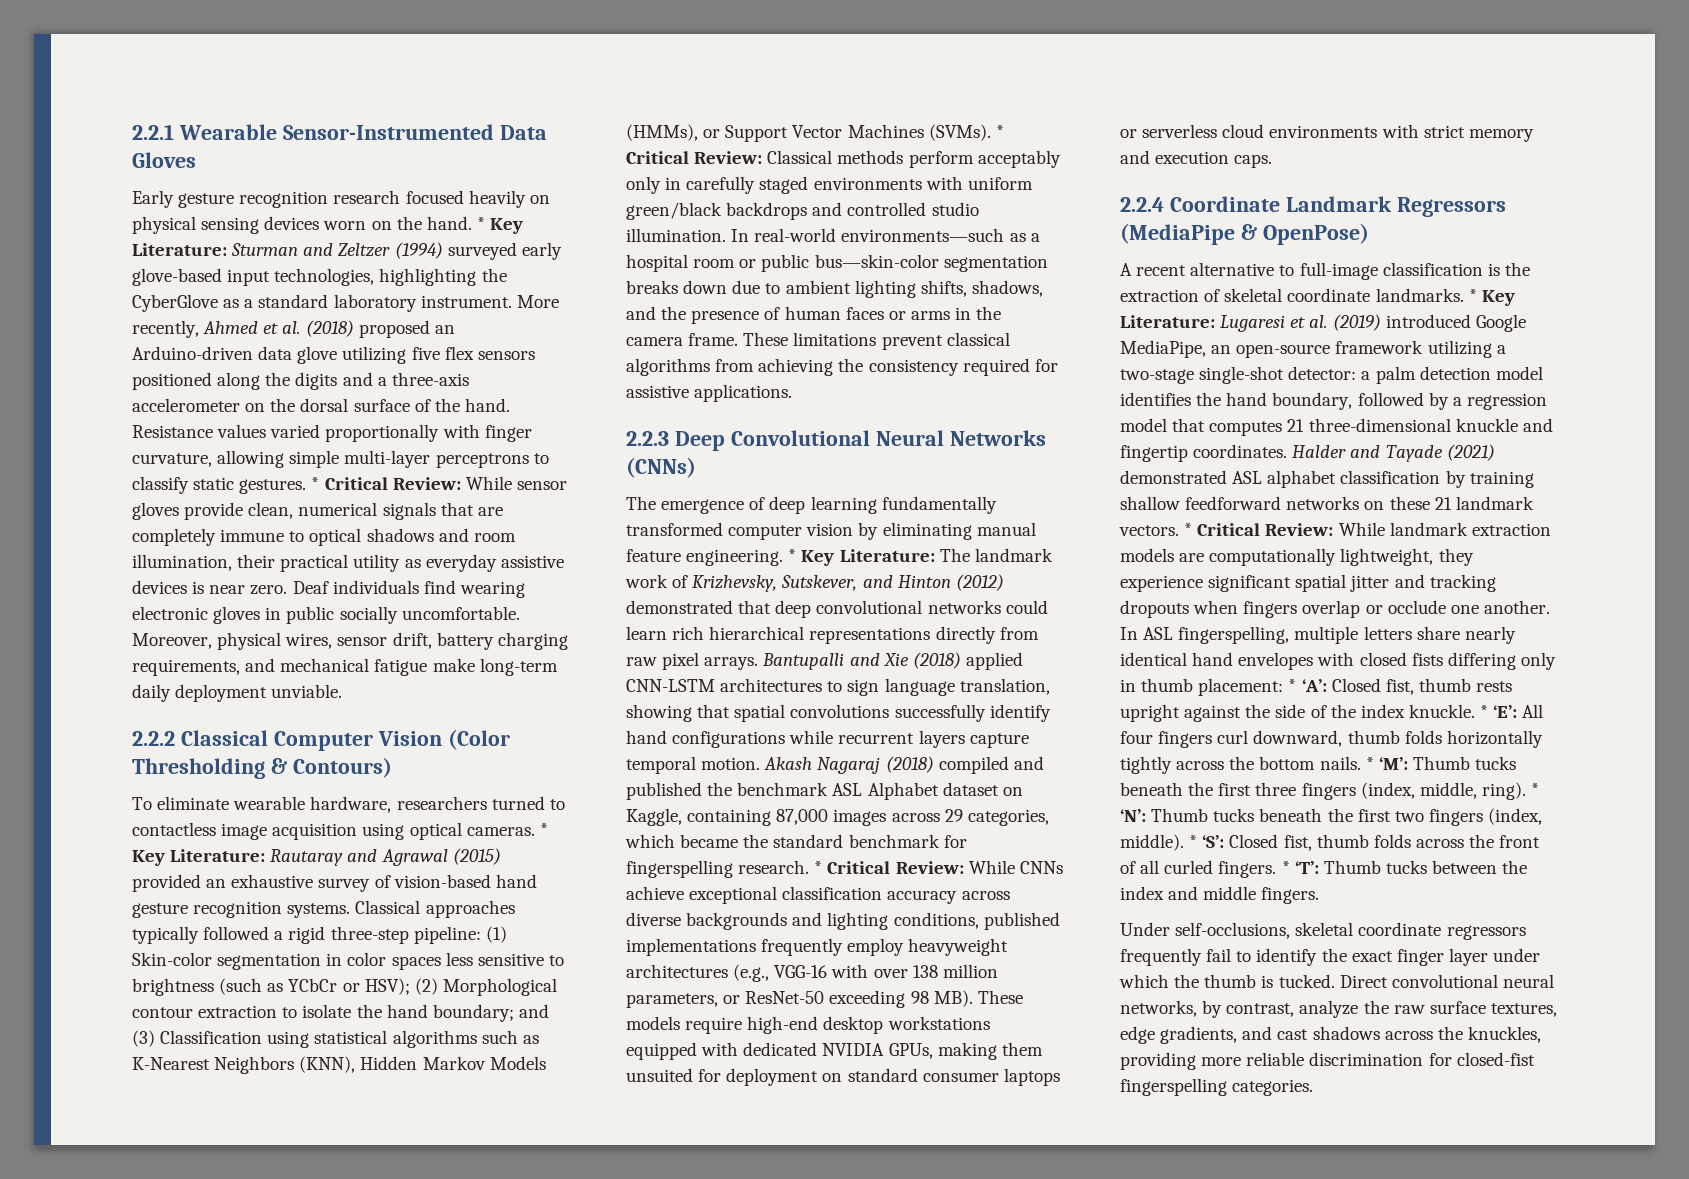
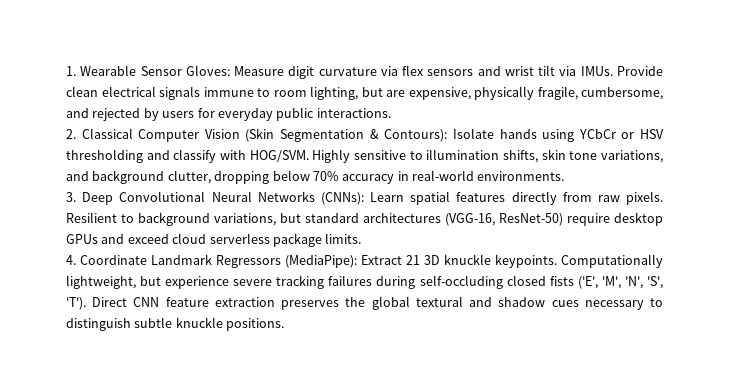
[132,124,547,140] [132,152,196,168] [132,190,550,208] [132,216,524,234] [132,242,562,260] [132,268,507,286] [132,294,559,312] [132,320,455,338] [132,346,535,364] [132,372,469,390] [132,398,510,412] [132,424,532,442] [132,450,549,468] [132,476,567,494] [132,502,503,520] [132,528,516,546] [132,554,564,572] [132,580,525,598] [132,606,520,624] [132,632,568,650] [132,658,558,676] [132,684,343,702] [132,729,510,751] [132,757,392,779] [132,796,565,813] [132,822,548,840] [132,848,501,866] [132,874,537,892] [132,900,515,918] [132,926,507,944] [132,952,564,970] [132,978,557,996] [132,1004,549,1022] [132,1030,539,1048] [132,1056,546,1074] [626,124,1004,142] [626,150,1061,168] [626,176,1033,194] [626,202,979,220] [626,228,1040,242] [626,254,1048,272] [626,280,1043,298] [626,306,1002,324] [626,332,1010,350] [626,358,1058,376] [626,384,793,402] [626,430,1046,451] [626,457,696,478] [626,496,997,514] [626,522,1036,540] [626,548,1053,566] [625,574,1004,592] [626,600,1048,618] [626,626,1039,644] [626,652,1023,670] [626,678,1050,696] [626,704,1051,722] [626,730,1029,748] [626,756,1044,774] [626,782,1023,800] [626,808,1049,826] [625,834,967,848] [626,860,1063,878] [626,886,1010,904] [626,912,1060,930] [626,938,1009,956] [626,964,998,982] [626,990,1023,1008] [626,1016,990,1034] [626,1042,1043,1060] [626,1068,1060,1086] [1120,124,1534,142] [1120,150,1273,168] [1120,196,1506,217] [1120,223,1369,245] [1120,262,1530,280] [1120,288,1515,306] [1120,314,1526,332] [1120,340,1506,358] [1120,366,1543,384] [1120,392,1547,410] [1120,418,1553,436] [1120,444,1495,462] [1120,470,1534,488] [1120,496,1534,510] [1119,522,1551,536] [1120,548,1474,566] [1120,574,1496,592] [1120,600,1550,618] [1120,626,1516,644] [1120,652,1556,670] [1120,678,1513,696] [1120,704,1544,722] [1120,730,1543,748] [1120,756,1517,774] [1120,782,1540,800] [1120,808,1543,826] [1120,834,1541,851] [1120,860,1528,878] [1120,886,1320,904] [1120,922,1526,940] [1120,948,1541,966] [1119,974,1554,988] [1120,1000,1557,1018] [1120,1026,1541,1044] [1120,1052,1535,1070] [1120,1078,1314,1096] 2.2.1 Wearable Sensor-Instrumented Data Gloves // Early gesture recognition research focused heavily on physical sensing devices worn on the hand. * Key Literature: Sturman and Zeltzer (1994) surveyed early glove-based input technologies, highlighting the CyberGlove as a standard laboratory instrument. More recently, Ahmed et al. (2018) proposed an Arduino-driven data glove utilizing five flex sensors positioned along the digits and a three-axis accelerometer on the dorsal surface of the hand. Resistance values varied proportionally with finger curvature, allowing simple multi-layer perceptrons to classify static gestures. * Critical Review: While sensor gloves provide clean, numerical signals that are completely immune to optical shadows and room illumination, their practical utility as everyday assistive devices is near zero. Deaf individuals find wearing electronic gloves in public socially uncomfortable. Moreover, physical wires, sensor drift, battery charging requirements, and mechanical fatigue make long-term daily deployment unviable. // 2.2.2 Classical Computer Vision (Color Thresholding & Contours) // To eliminate wearable hardware, researchers turned to contactless image acquisition using optical cameras. * Key Literature: Rautaray and Agrawal (2015) provided an exhaustive survey of vision-based hand gesture recognition systems. Classical approaches typically followed a rigid three-step pipeline: (1) Skin-color segmentation in color spaces less sensitive to brightness (such as YCbCr or HSV); (2) Morphological contour extraction to isolate the hand boundary; and (3) Classification using statistical algorithms such as K-Nearest Neighbors (KNN), Hidden Markov Models (HMMs), or Support Vector Machines (SVMs). * Critical Review: Classical methods perform acceptably only in carefully staged environments with uniform green/black backdrops and controlled studio illumination. In real-world environments—such as a hospital room or public bus—skin-color segmentation breaks down due to ambient lighting shifts, shadows, and the presence of human faces or arms in the camera frame. These limitations prevent classical algorithms from achieving the consistency required for assistive applications. // 2.2.3 Deep Convolutional Neural Networks (CNNs) // The emergence of deep learning fundamentally transformed computer vision by eliminating manual feature engineering. * Key Literature: The landmark work of Krizhevsky, Sutskever, and Hinton (2012) demonstrated that deep convolutional networks could learn rich hierarchical representations directly from raw pixel arrays. Bantupalli and Xie (2018) applied CNN-LSTM architectures to sign language translation, showing that spatial convolutions successfully identify hand configurations while recurrent layers capture temporal motion. Akash Nagaraj (2018) compiled and published the benchmark ASL Alphabet dataset on Kaggle, containing 87,000 images across 29 categories, which became the standard benchmark for fingerspelling research. * Critical Review: While CNNs achieve exceptional classification accuracy across diverse backgrounds and lighting conditions, published implementations frequently employ heavyweight architectures (e.g., VGG-16 with over 138 million parameters, or ResNet-50 exceeding 98 MB). These models require high-end desktop workstations equipped with dedicated NVIDIA GPUs, making them unsuited for deployment on standard consumer laptops or serverless cloud environments with strict memory and execution caps. // 2.2.4 Coordinate Landmark Regressors (MediaPipe & OpenPose) // A recent alternative to full-image classification is the extraction of skeletal coordinate landmarks. * Key Literature: Lugaresi et al. (2019) introduced Google MediaPipe, an open-source framework utilizing a two-stage single-shot detector: a palm detection model identifies the hand boundary, followed by a regression model that computes 21 three-dimensional knuckle and fingertip coordinates. Halder and Tayade (2021) demonstrated ASL alphabet classification by training shallow feedforward networks on these 21 landmark vectors. * Critical Review: While landmark extraction models are computationally lightweight, they experience significant spatial jitter and tracking dropouts when fingers overlap or occlude one another. In ASL fingerspelling, multiple letters share nearly identical hand envelopes with closed fists differing only in thumb placement: * ‘A’: Closed fist, thumb rests upright against the side of the index knuckle. * ‘E’: All four fingers curl downward, thumb folds horizontally tightly across the bottom nails. * ‘M’: Thumb tucks beneath the first three fingers (index, middle, ring). * ‘N’: Thumb tucks beneath the first two fingers (index, middle). * ‘S’: Closed fist, thumb folds across the front of all curled fingers. * ‘T’: Thumb tucks between the index and middle fingers. // Under self-occlusions, skeletal coordinate regressors frequently fail to identify the exact finger layer under which the thumb is tucked. Direct convolutional neural networks, by contrast, analyze the raw surface textures, edge gradients, and cast shadows across the knuckles, providing more reliable discrimination for closed-fist fingerspelling categories. -> [66,65,663,79] [66,86,663,100] [66,107,391,121] [66,128,665,142] [66,149,664,163] [66,170,565,184] [66,191,663,205] [66,212,663,226] [66,233,362,247] [66,254,663,268] [66,275,664,289] [66,296,663,310] [66,317,285,331] 1. Wearable Sensor Gloves: Measure digit curvature via flex sensors and wrist tilt via IMUs. Provide clean electrical signals immune to room lighting, but are expensive, physically fragile, cumbersome, and rejected by users for everyday public interactions. // 2. Classical Computer Vision (Skin Segmentation & Contours): Isolate hands using YCbCr or HSV thresholding and classify with HOG/SVM. Highly sensitive to illumination shifts, skin tone variations, and background clutter, dropping below 70% accuracy in real-world environments. // 3. Deep Convolutional Neural Networks (CNNs): Learn spatial features directly from raw pixels. Resilient to background variations, but standard architectures (VGG-16, ResNet-50) require desktop GPUs and exceed cloud serverless package limits. // 4. Coordinate Landmark Regressors (MediaPipe): Extract 21 3D knuckle keypoints. Computationally lightweight, but experience severe tracking failures during self-occluding closed fists ('E', 'M', 'N', 'S', 'T'). Direct CNN feature extraction preserves the global textural and shadow cues necessary to distinguish subtle knuckle positions.

